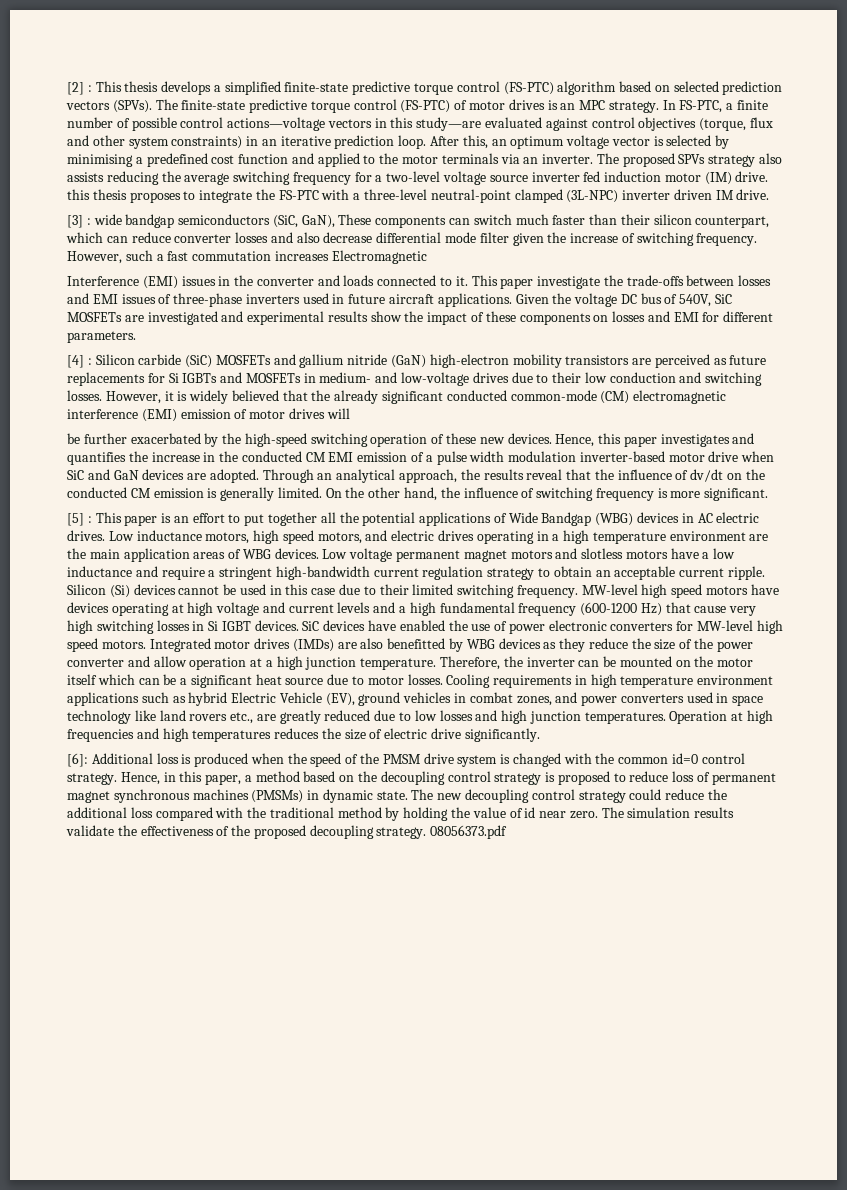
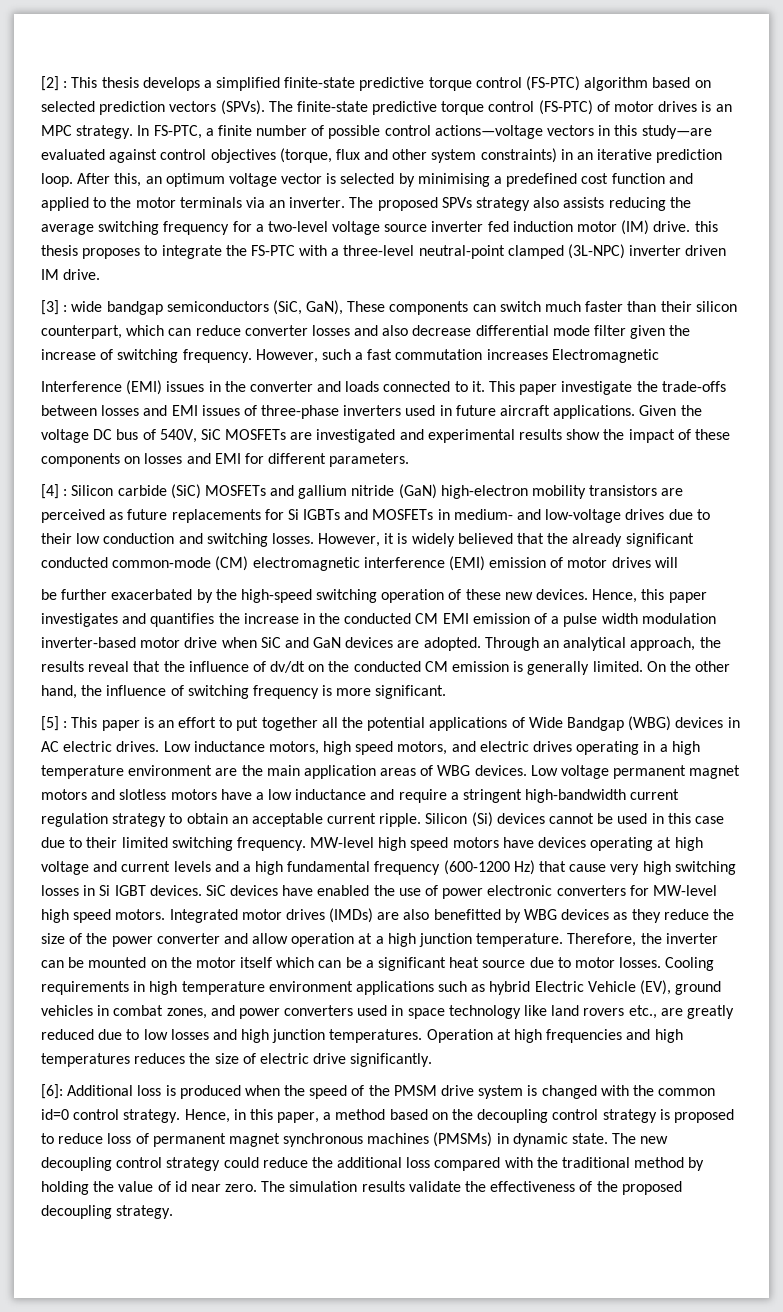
[430,825,508,839] 08056373.pdf -> (174, 1212) none

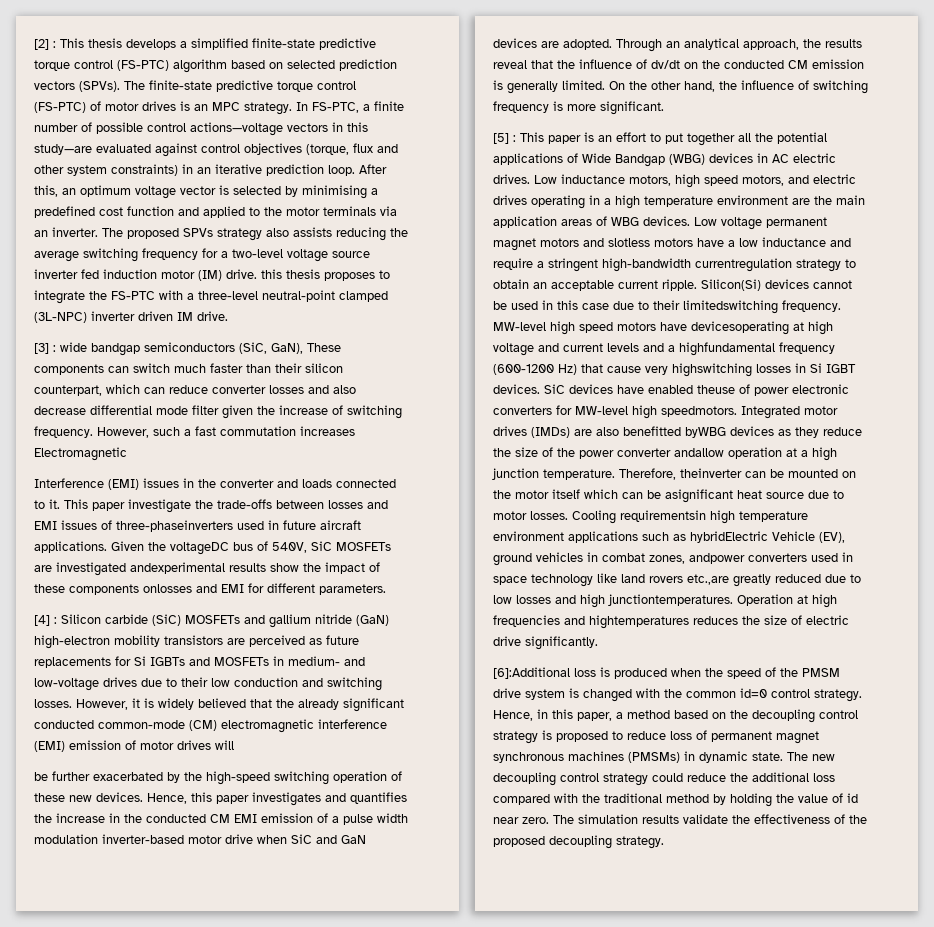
[261,405,402,419] three-phase inverters -> [116,520,233,532] three-phaseinverters
[41,429,113,443] voltage DC -> [170,542,229,555] voltageDC
[399,429,515,443] and experimental -> [130,562,225,574] andexperimental
[124,453,183,464] on losses -> [143,584,192,593] onlosses
[630,789,680,800] [41,813,108,827] current regulation -> [695,258,792,272] currentregulation
[425,812,493,827] Silicon (Si) -> [701,279,761,291] Silicon(Si)
[121,837,233,851] limited switching -> [683,300,778,314] limitedswitching
[538,837,654,851] devices operating -> [691,321,789,335] devicesoperating
[255,861,371,875] high fundamental -> [679,342,775,356] highfundamental
[642,861,736,875] high switching -> [672,363,752,377] highswitching
[373,885,421,896] the use -> [697,385,735,394] theuse
[73,909,166,923] speed motors. -> [661,406,737,417] speedmotors.
[504,909,558,923] by WBG -> [685,427,726,438] byWBG
[223,933,289,944] and allow -> [674,448,724,457] andallow
[640,933,718,944] the inverter -> [680,468,742,478] theinverter
[365,957,447,971] a significant -> [665,489,733,503] asignificant
[41,981,146,995] requirements in -> [620,510,706,522] requirementsin
[489,981,584,995] hybrid Electric -> [690,531,768,543] hybridElectric
[210,1005,280,1019] and power -> [689,553,745,564] andpower
[628,1005,683,1019] etc., are -> [687,574,729,585] etc.,are
[272,1029,423,1043] junction temperatures. -> [608,594,733,606] junctiontemperatures.
[654,1029,683,1043] [41,1053,130,1067] high temperatures -> [589,615,689,629] hightemperatures
[41,1084,134,1099] [6]: Additional -> [493,667,570,679] [6]:Additional

